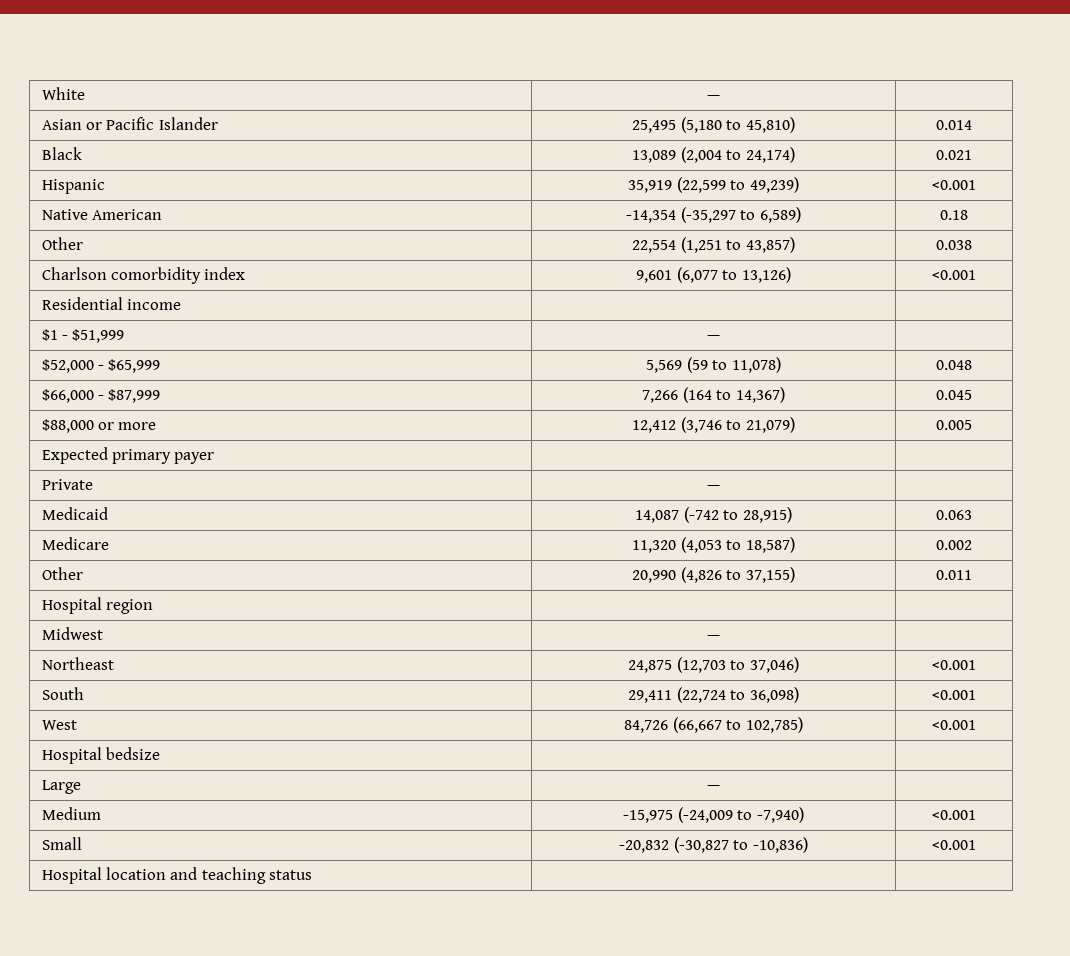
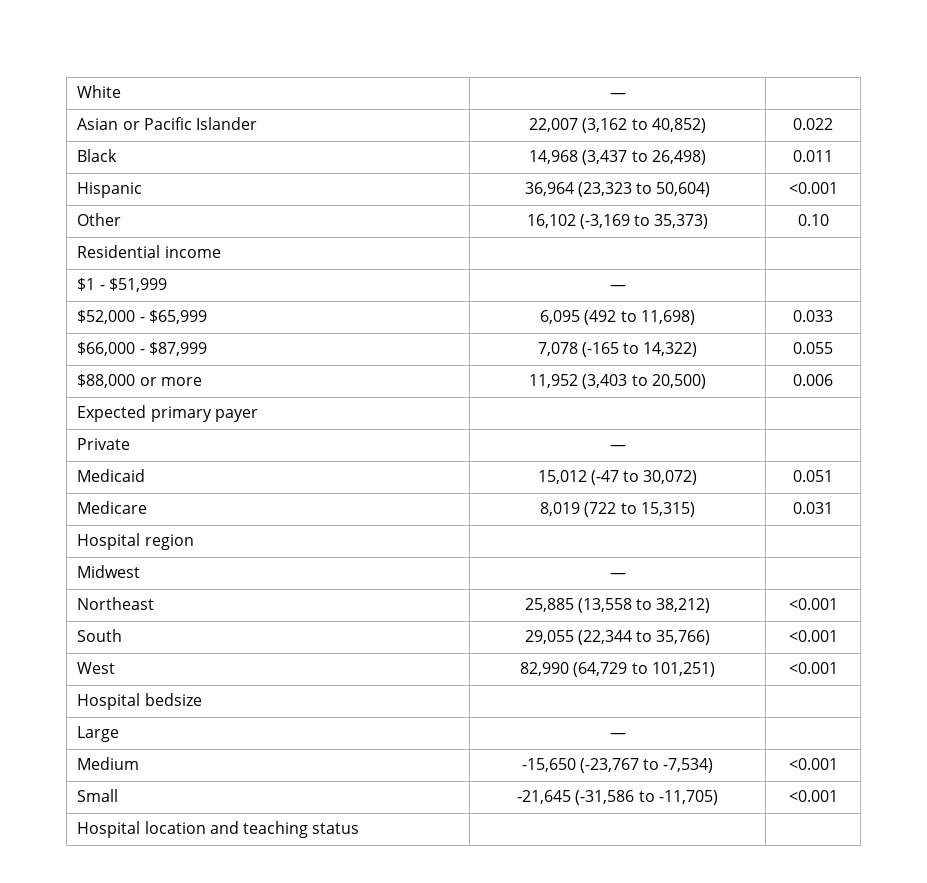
[632,117,795,133] [936,120,972,130] [41,147,82,160] [632,147,795,163] [936,150,972,160] [41,179,105,194] [628,177,799,193] [932,180,976,190] [41,209,162,220] [626,207,801,223] [940,210,968,220] [41,237,83,250] [632,237,795,253] [936,240,972,250] [41,267,246,284] [636,267,791,283] [932,270,976,280] 25,495 (5,180 to 45,810) | 0.014 // Black | 13,089 (2,004 to 24,174) | 0.021 // Hispanic | 35,919 (22,599 to 49,239) | <0.001 // Native American | -14,354 (-35,297 to 6,589) | 0.18 // Other | 22,554 (1,251 to 43,857) | 0.038 // Charlson comorbidity index | 9,601 (6,077 to 13,126) | <0.001 -> [529,118,706,133] [793,118,833,130] [77,149,118,162] [529,150,706,165] [793,150,833,162] [77,182,143,198] [524,182,711,197] [788,182,838,194] [77,213,122,226] [526,214,709,229] [797,214,829,226] 22,007 (3,162 to 40,852) | 0.022 // Black | 14,968 (3,437 to 26,498) | 0.011 // Hispanic | 36,964 (23,323 to 50,604) | <0.001 // Other | 16,102 (-3,169 to 35,373) | 0.10
[646,357,781,373] [936,360,972,370] [41,389,161,403] [642,387,785,403] [936,390,972,400] [41,419,157,433] [632,417,795,433] [936,420,972,430] 5,569 (59 to 11,078) | 0.048 // $66,000 - $87,999 | 7,266 (164 to 14,367) | 0.045 // $88,000 or more | 12,412 (3,746 to 21,079) | 0.005 -> [540,310,695,325] [793,310,833,322] [77,342,207,356] [537,342,698,357] [793,342,833,354] [77,374,202,388] [529,374,706,389] [793,374,833,386] 6,095 (492 to 11,698) | 0.033 // $66,000 - $87,999 | 7,078 (-165 to 14,322) | 0.055 // $88,000 or more | 11,952 (3,403 to 20,500) | 0.006
[635,507,792,523] [936,510,972,520] [41,537,109,550] [632,537,795,553] [936,540,972,550] [41,567,83,580] [632,567,795,583] [936,570,972,580] 14,087 (-742 to 28,915) | 0.063 // Medicare | 11,320 (4,053 to 18,587) | 0.002 // Other | 20,990 (4,826 to 37,155) | 0.011 -> [537,470,698,485] [793,470,833,482] [77,501,148,514] [540,502,695,517] [793,502,833,514] 15,012 (-47 to 30,072) | 0.051 // Medicare | 8,019 (722 to 15,315) | 0.031
[628,657,799,673] [932,660,976,670] [41,687,84,700] [628,687,799,703] [932,690,976,700] [41,720,77,730] [624,717,803,733] 24,875 (12,703 to 37,046) | <0.001 // South | 29,411 (22,724 to 36,098) | <0.001 // West | 84,726 (66,667 to 102,785) -> [524,598,711,613] [788,598,838,610] [77,629,123,642] [524,630,711,645] [788,630,838,642] [77,662,116,674] [520,662,715,677] 25,885 (13,558 to 38,212) | <0.001 // South | 29,055 (22,344 to 35,766) | <0.001 // West | 82,990 (64,729 to 101,251)
[623,807,804,823] [932,810,976,820] [41,837,82,850] [619,837,808,853] -15,975 (-24,009 to -7,940) | <0.001 // Small | -20,832 (-30,827 to -10,836) -> [521,758,714,773] [788,758,838,770] [77,789,119,802] [517,790,718,805] -15,650 (-23,767 to -7,534) | <0.001 // Small | -21,645 (-31,586 to -11,705)

